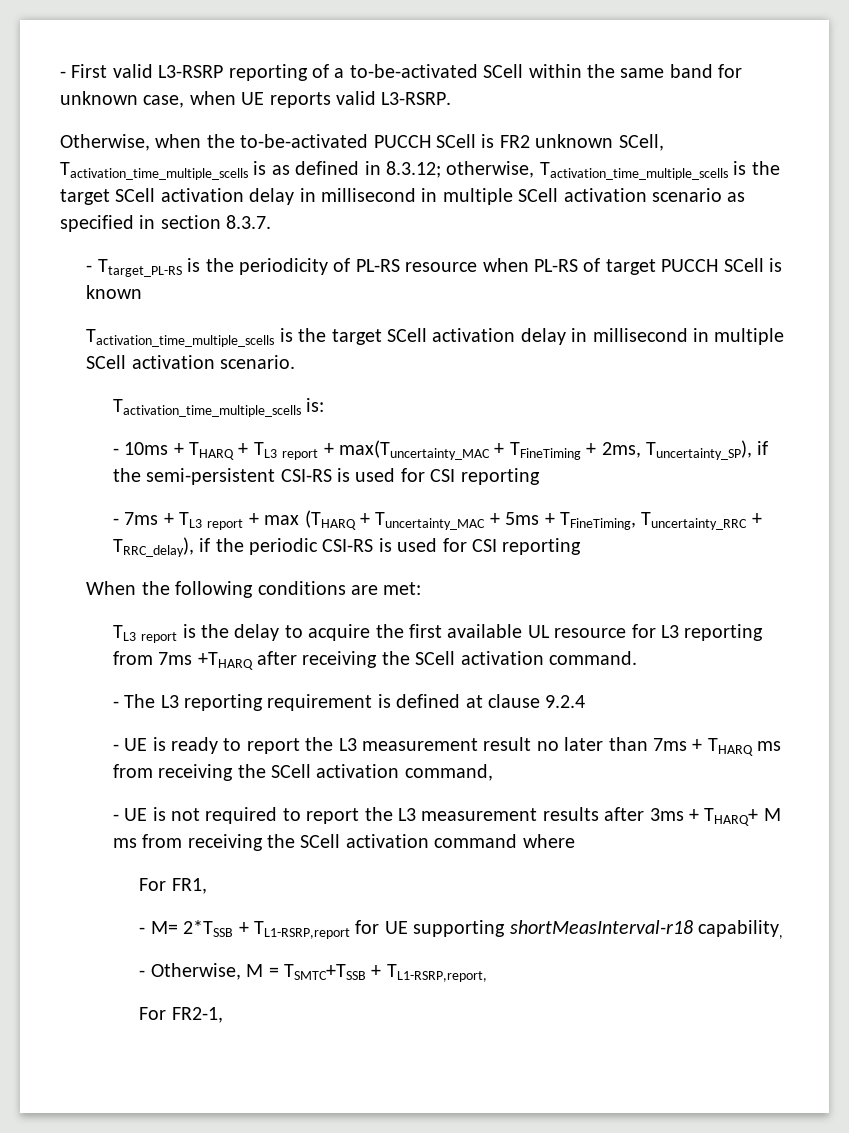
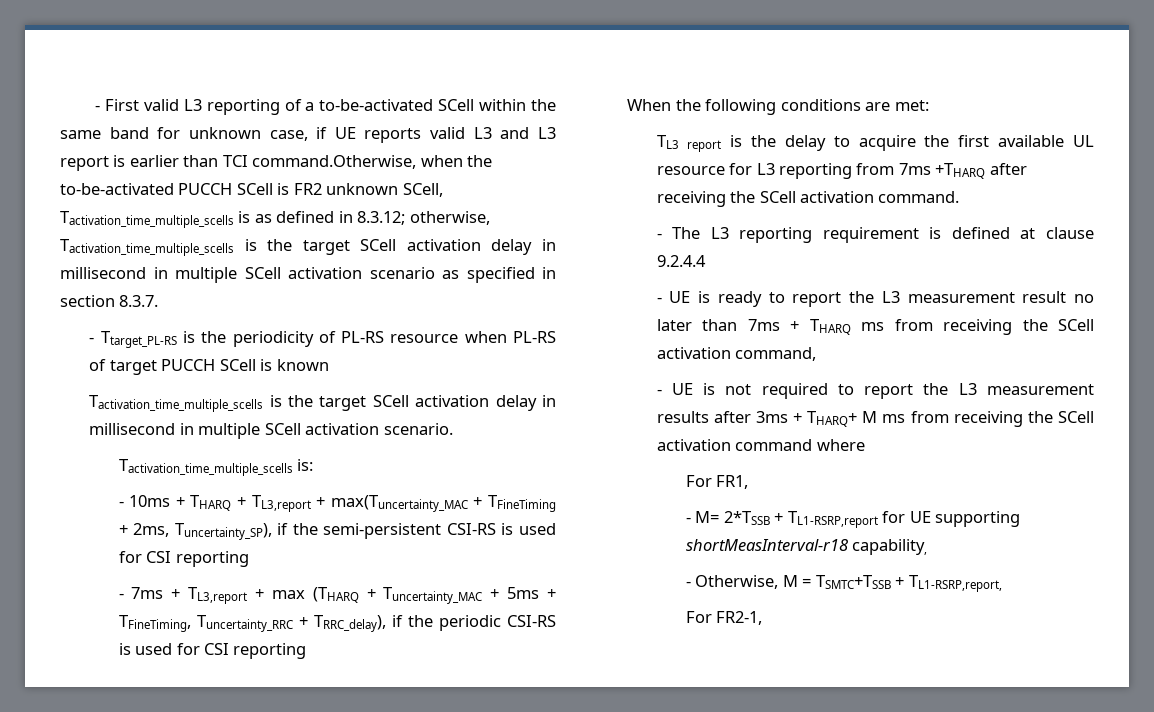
[158,65,224,78] L3-RSRP -> [183,99,202,111] L3
[189,91,236,105] when -> [316,127,328,139] if
[381,92,452,105] [60,134,150,151] L3-RSRP. // Otherwise, -> [473,127,556,139] [60,155,417,171] L3 and L3 report is earlier than TCI command.Otherwise,
[253,442,319,460] TL3 report -> [251,495,311,512] TL3,report
[179,512,244,530] TL3 report -> [188,587,248,604] TL3,report
[545,695,586,708] 9.2.4 -> [656,255,706,267] 9.2.4.4

